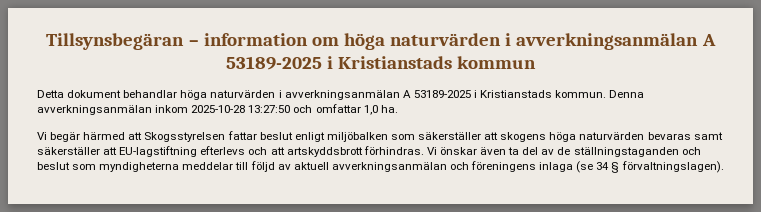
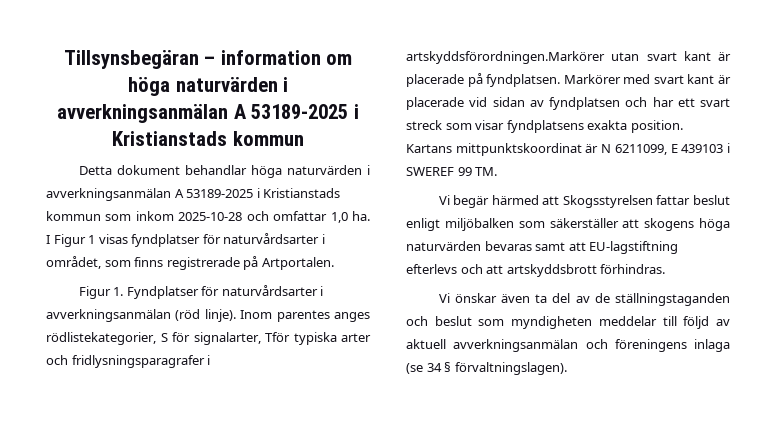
[555,90,645,98] [37,105,152,115] kommun. Denna avverkningsanmälan -> [46,211,132,221] kommun som
[248,105,291,113] 13:27:50 -> (243, 216) none
(398, 109) none -> [46,233,325,247] [46,256,334,270] [78,285,324,299] [46,309,370,322] [46,332,371,345] [46,355,211,368] [406,51,731,64] [406,73,731,87] [406,97,730,110] [406,120,683,133] [406,143,730,156] [406,167,498,176] I Figur 1 visas fyndplatser för naturvårdsarter i området, som finns registrerade på Artportalen. // Figur 1. Fyndplatser för naturvårdsarter i avverkningsanmälan (röd linje). Inom parentes anges rödlistekategorier, S för signalarter, Tför typiska arter och fridlysningsparagrafer i artskyddsförordningen.Markörer utan svart kant är placerade på fyndplatsen. Markörer med svart kant är placerade vid sidan av fyndplatsen och har ett svart streck som visar fyndplatsens exakta position. Kartans mittpunktskoordinat är N 6211099, E 439103 i SWEREF 99 TM.
[37,147,100,155] säkerställer -> (566, 246) none
(424, 150) none -> (666, 269) //
[99,162,180,172] myndigheterna -> [511,316,593,329] myndigheten

